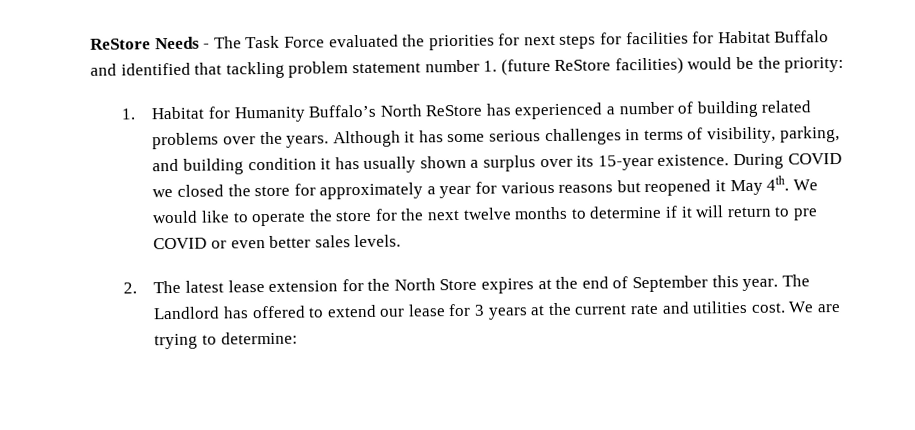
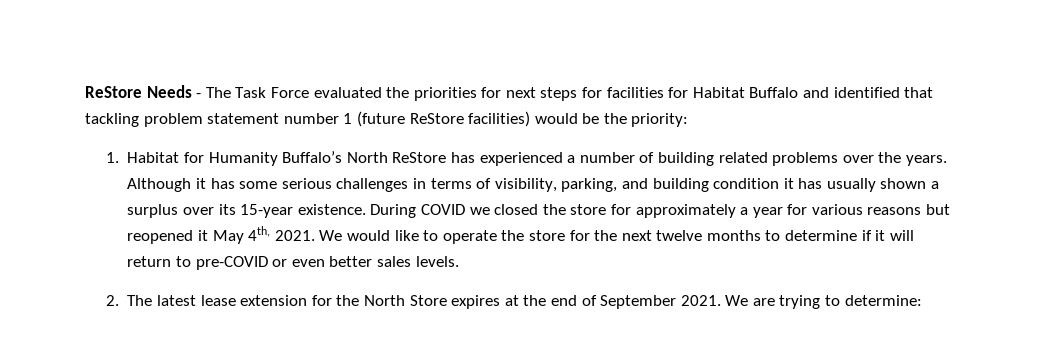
[483,60,498,72] 1. -> [343,113,353,124] 1
[766,175,790,191] 4th. -> [248,226,315,241] 4th, 2021.
[792,208,818,221] [153,237,208,250] pre COVID -> [195,256,268,270] pre-COVID
[711,274,810,292] [153,300,786,320] this year. The Landlord has offered to extend our lease for 3 years at the current rate and utilities cost. -> [680,295,721,306] 2021.

